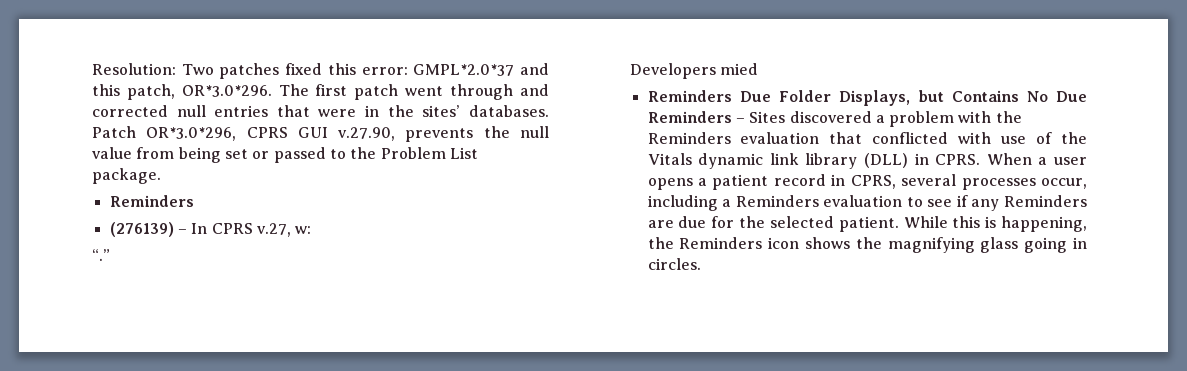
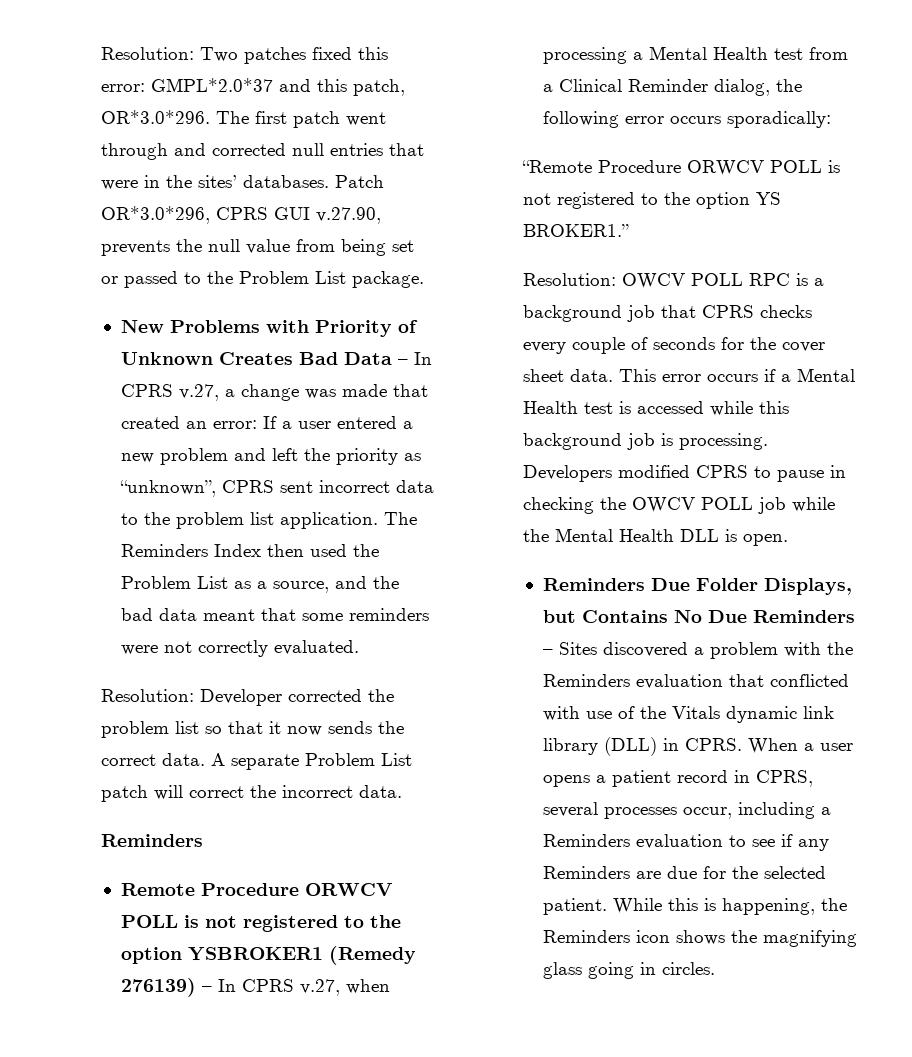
[109,195,194,207] [109,222,312,237] [91,249,110,261] [629,63,759,79] Reminders // (276139) – In CPRS v.27, w: // “.” // Developers mied -> [121,320,419,337] [121,352,433,365] [121,384,429,401] [121,416,414,429] [121,448,422,465] [120,480,435,497] [121,512,418,529] [121,544,380,557] [121,576,400,593] [121,608,430,621] [121,640,360,657] [100,689,394,706] [100,721,404,738] [100,753,412,770] [100,785,402,802] [100,834,203,847] [121,883,394,896] [121,915,402,932] [121,946,417,965] [121,978,391,997] [543,46,849,64] [543,79,803,96] [543,111,832,128] [521,160,840,176] [522,192,781,209] [522,224,629,237] [522,273,824,289] [522,305,812,322] [522,337,825,354] [522,368,855,382] [522,401,789,416] [522,433,768,450] [522,465,846,482] [522,497,835,514] [522,528,788,546] New Problems with Priority of Unknown Creates Bad Data – In CPRS v.27, a change was made that created an error: If a user entered a new problem and left the priority as “unknown”, CPRS sent incorrect data to the problem list application. The Reminders Index then used the Problem List as a source, and the bad data meant that some reminders were not correctly evaluated. // Resolution: Developer corrected the problem list so that it now sends the correct data. A separate Problem List patch will correct the incorrect data. // Reminders // Remote Procedure ORWCV POLL is not registered to the option YSBROKER1 (Remedy 276139) – In CPRS v.27, when processing a Mental Health test from a Clinical Reminder dialog, the following error occurs sporadically: // “Remote Procedure ORWCV POLL is not registered to the option YS BROKER1.” // Resolution: OWCV POLL RPC is a background job that CPRS checks every couple of seconds for the cover sheet data. This error occurs if a Mental Health test is accessed while this background job is processing. Developers modified CPRS to pause in checking the OWCV POLL job while the Mental Health DLL is open.

